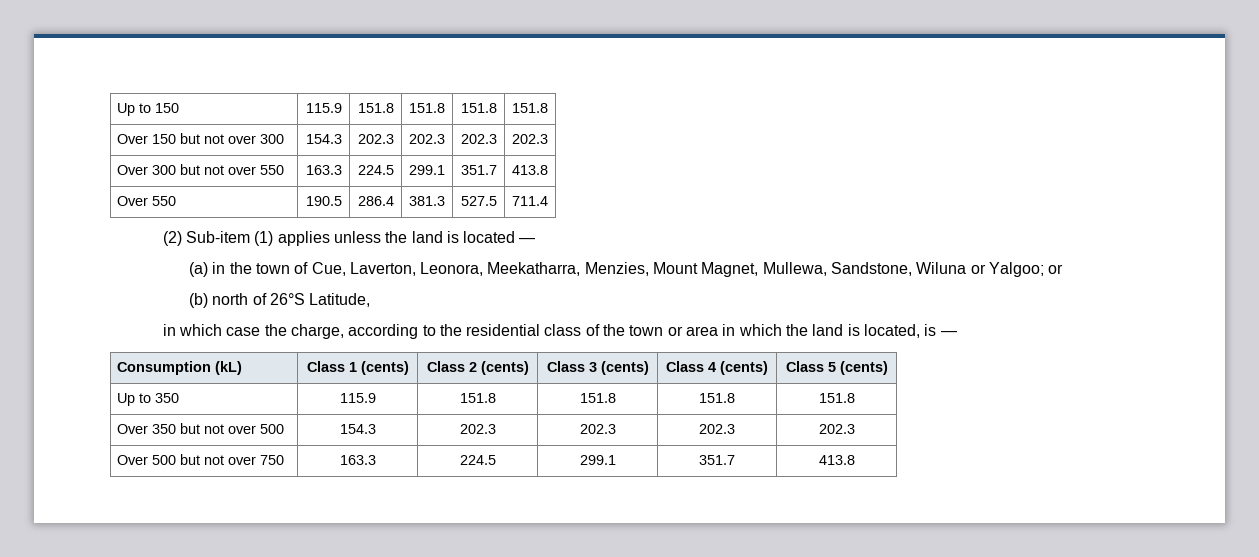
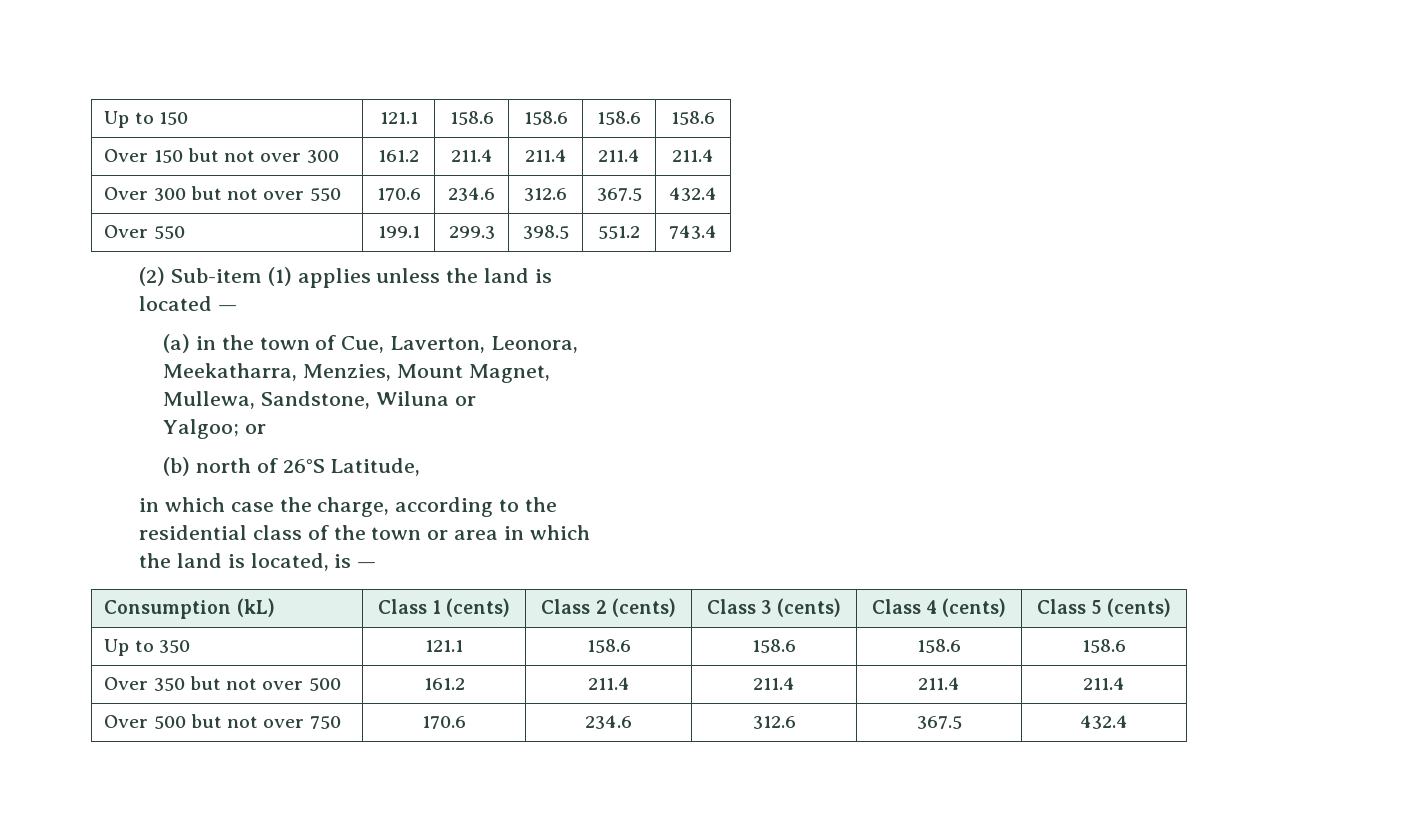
[305,103,342,113] [357,103,394,113] [409,103,445,113] [460,103,497,113] [512,103,548,113] 115.9 | 151.8 | 151.8 | 151.8 | 151.8 -> [379,112,418,124] [449,111,494,125] [523,111,568,125] [597,111,641,125] [671,111,715,125] 121.1 | 158.6 | 158.6 | 158.6 | 158.6
[305,134,342,144] [357,134,394,144] [409,134,445,144] [460,134,497,144] [512,134,548,144] 154.3 | 202.3 | 202.3 | 202.3 | 202.3 -> [378,150,419,162] [450,149,493,162] [524,149,567,162] [598,149,640,162] [672,149,714,162] 161.2 | 211.4 | 211.4 | 211.4 | 211.4
[305,165,342,175] [357,165,394,175] [409,165,445,175] [460,165,497,175] [512,165,548,175] [117,196,177,206] [305,196,342,206] [357,196,394,206] [409,196,445,206] [460,196,497,206] [512,196,548,206] 163.3 | 224.5 | 299.1 | 351.7 | 413.8 // Over 550 | 190.5 | 286.4 | 381.3 | 527.5 | 711.4 -> [376,188,421,201] [448,187,495,201] [524,188,567,201] [596,188,642,201] [669,187,717,201] [104,225,185,239] [377,226,420,238] [448,226,495,239] [522,225,569,239] [598,226,640,239] [669,225,717,239] 170.6 | 234.6 | 312.6 | 367.5 | 432.4 // Over 550 | 199.1 | 299.3 | 398.5 | 551.2 | 743.4
(459, 237) none -> (552, 276) //
(484, 269) none -> (578, 344) //
(759, 269) none -> (550, 373) //
(986, 269) none -> (476, 401) //
(462, 330) none -> (557, 504) //
(782, 330) none -> (590, 532) //
[339,393,376,403] [459,393,496,403] [579,393,616,403] [699,393,735,403] [818,393,855,403] 115.9 | 151.8 | 151.8 | 151.8 | 151.8 -> [425,640,463,652] [586,639,631,653] [752,639,796,653] [917,639,961,653] [1082,639,1126,653] 121.1 | 158.6 | 158.6 | 158.6 | 158.6
[339,424,376,434] [459,424,496,434] [579,424,616,434] [699,424,735,434] [818,424,855,434] 154.3 | 202.3 | 202.3 | 202.3 | 202.3 -> [423,678,465,690] [587,677,630,690] [753,677,795,690] [918,677,960,690] [1083,677,1125,690] 161.2 | 211.4 | 211.4 | 211.4 | 211.4
[339,455,376,465] [459,455,496,465] [579,455,616,465] [699,455,735,465] [818,455,855,465] 163.3 | 224.5 | 299.1 | 351.7 | 413.8 -> [422,716,466,729] [585,715,632,729] [752,716,796,729] [916,716,962,729] [1080,715,1128,729] 170.6 | 234.6 | 312.6 | 367.5 | 432.4

